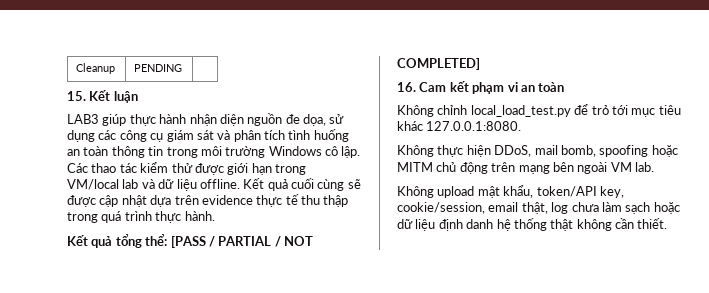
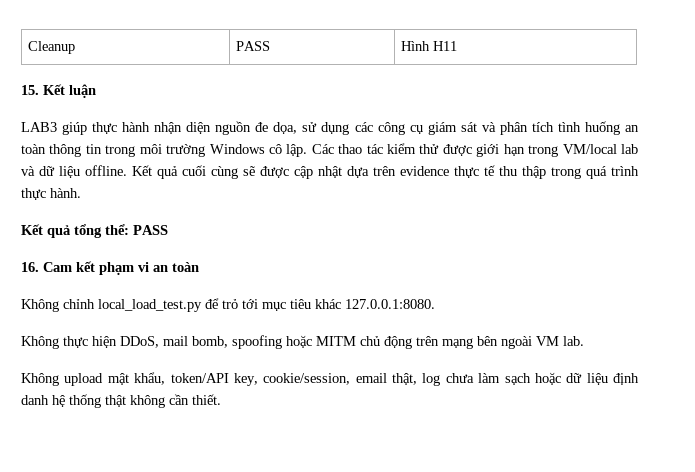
[134,64,183,72] PENDING | -> [236,41,271,51] [401,41,458,51] PASS | Hình H11
[170,236,313,248] [397,58,480,70] [PASS / PARTIAL / NOT COMPLETED] -> [133,225,168,235] PASS

